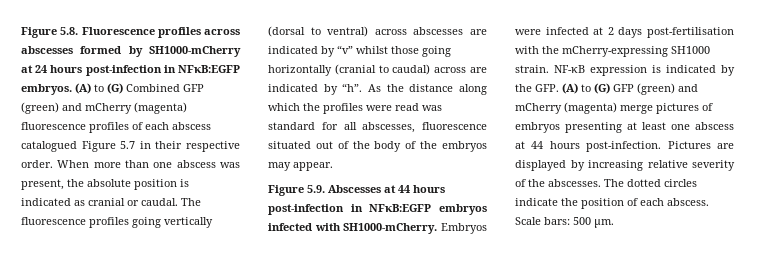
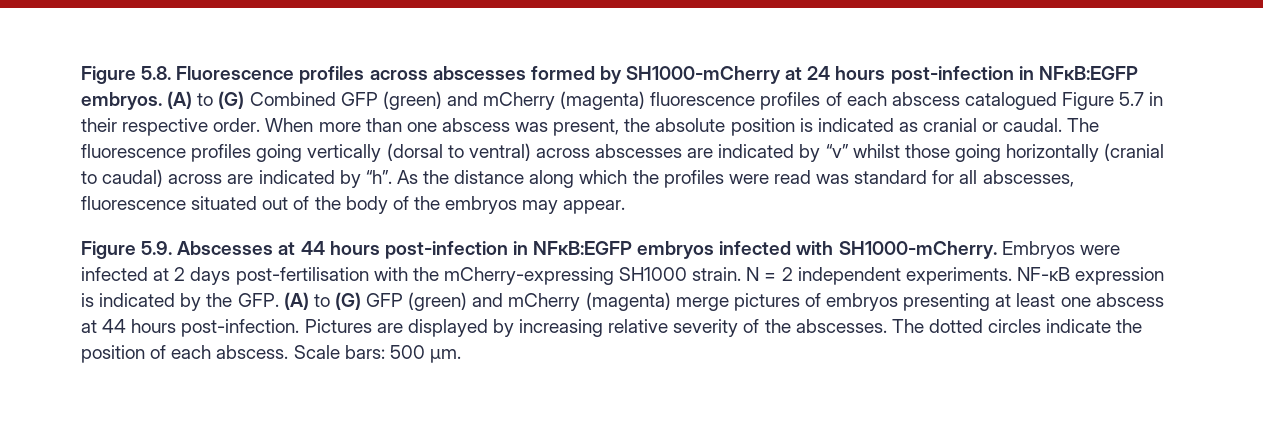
(549, 69) none -> [746,267,1012,285] N = 2 independent experiments.

